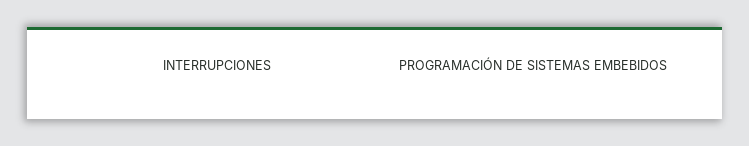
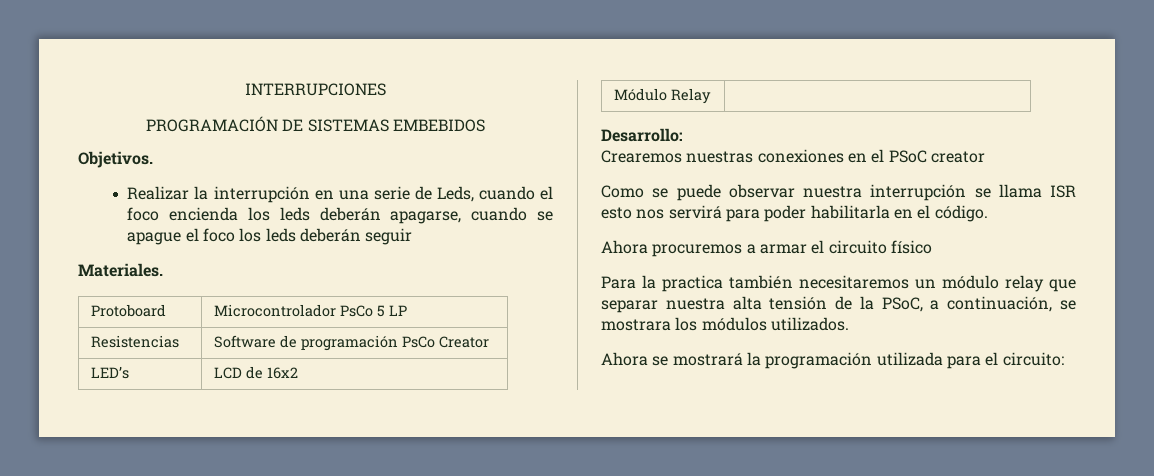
(667, 65) none -> [78,151,153,168] [127,186,553,203] [127,207,553,224] [127,228,413,245] [78,263,163,277] [90,304,166,317] [213,304,407,317] [90,335,179,348] [213,335,489,351] [90,366,129,379] [213,366,298,379] [613,88,711,104] [601,128,683,142] [601,149,985,163] [601,184,1076,201] [601,205,988,222] [601,240,932,257] [601,275,1076,292] [601,296,1076,313] [601,317,849,331] [601,352,1064,369] // Objetivos. // Realizar la interrupción en una serie de Leds, cuando el foco encienda los leds deberán apagarse, cuando se apague el foco los leds deberán seguir // Materiales. // Protoboard | Microcontrolador PsCo 5 LP // Resistencias | Software de programación PsCo Creator // LED’s | LCD de 16x2 // Módulo Relay | // Desarrollo: // Crearemos nuestras conexiones en el PSoC creator // Como se puede observar nuestra interrupción se llama ISR esto nos servirá para poder habilitarla en el código. // Ahora procuremos a armar el circuito físico // Para la practica también necesitaremos un módulo relay que separar nuestra alta tensión de la PSoC, a continuación, se mostrara los módulos utilizados. // Ahora se mostrará la programación utilizada para el circuito:

